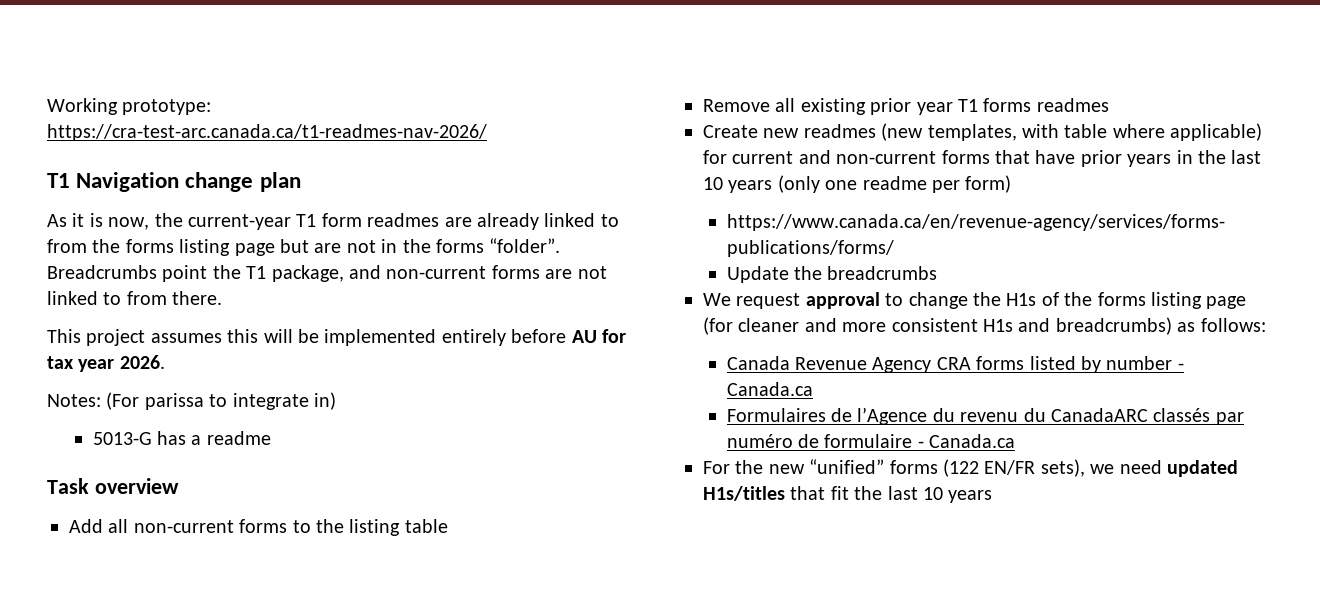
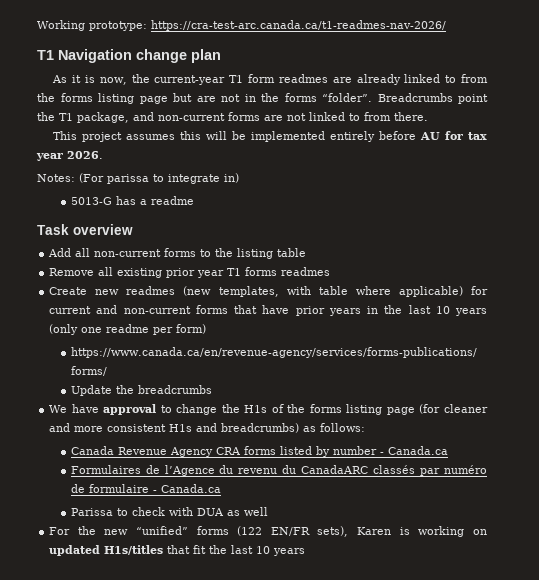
[736,293,801,309] request -> [71,404,99,413] have
(1016, 441) none -> [70,507,268,516] // Parissa to check with DUA as well
[1090,460,1162,474] we need -> [357,526,487,537] Karen is working on

